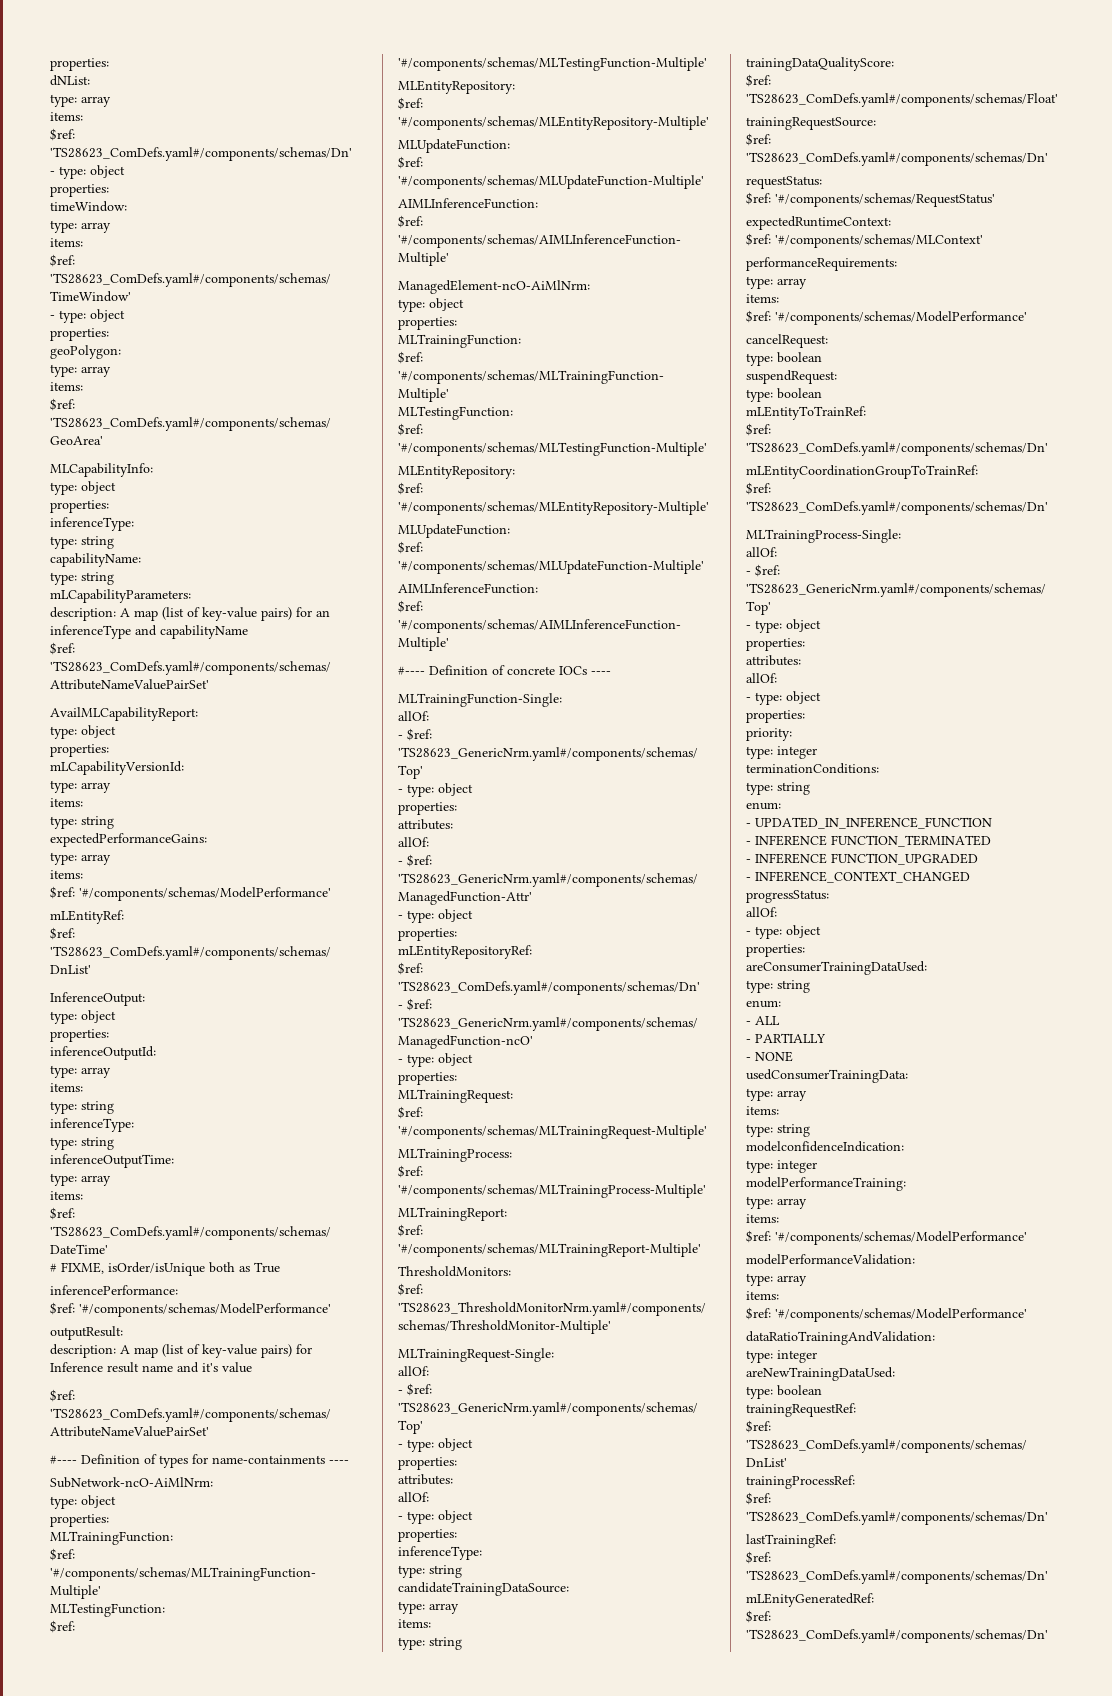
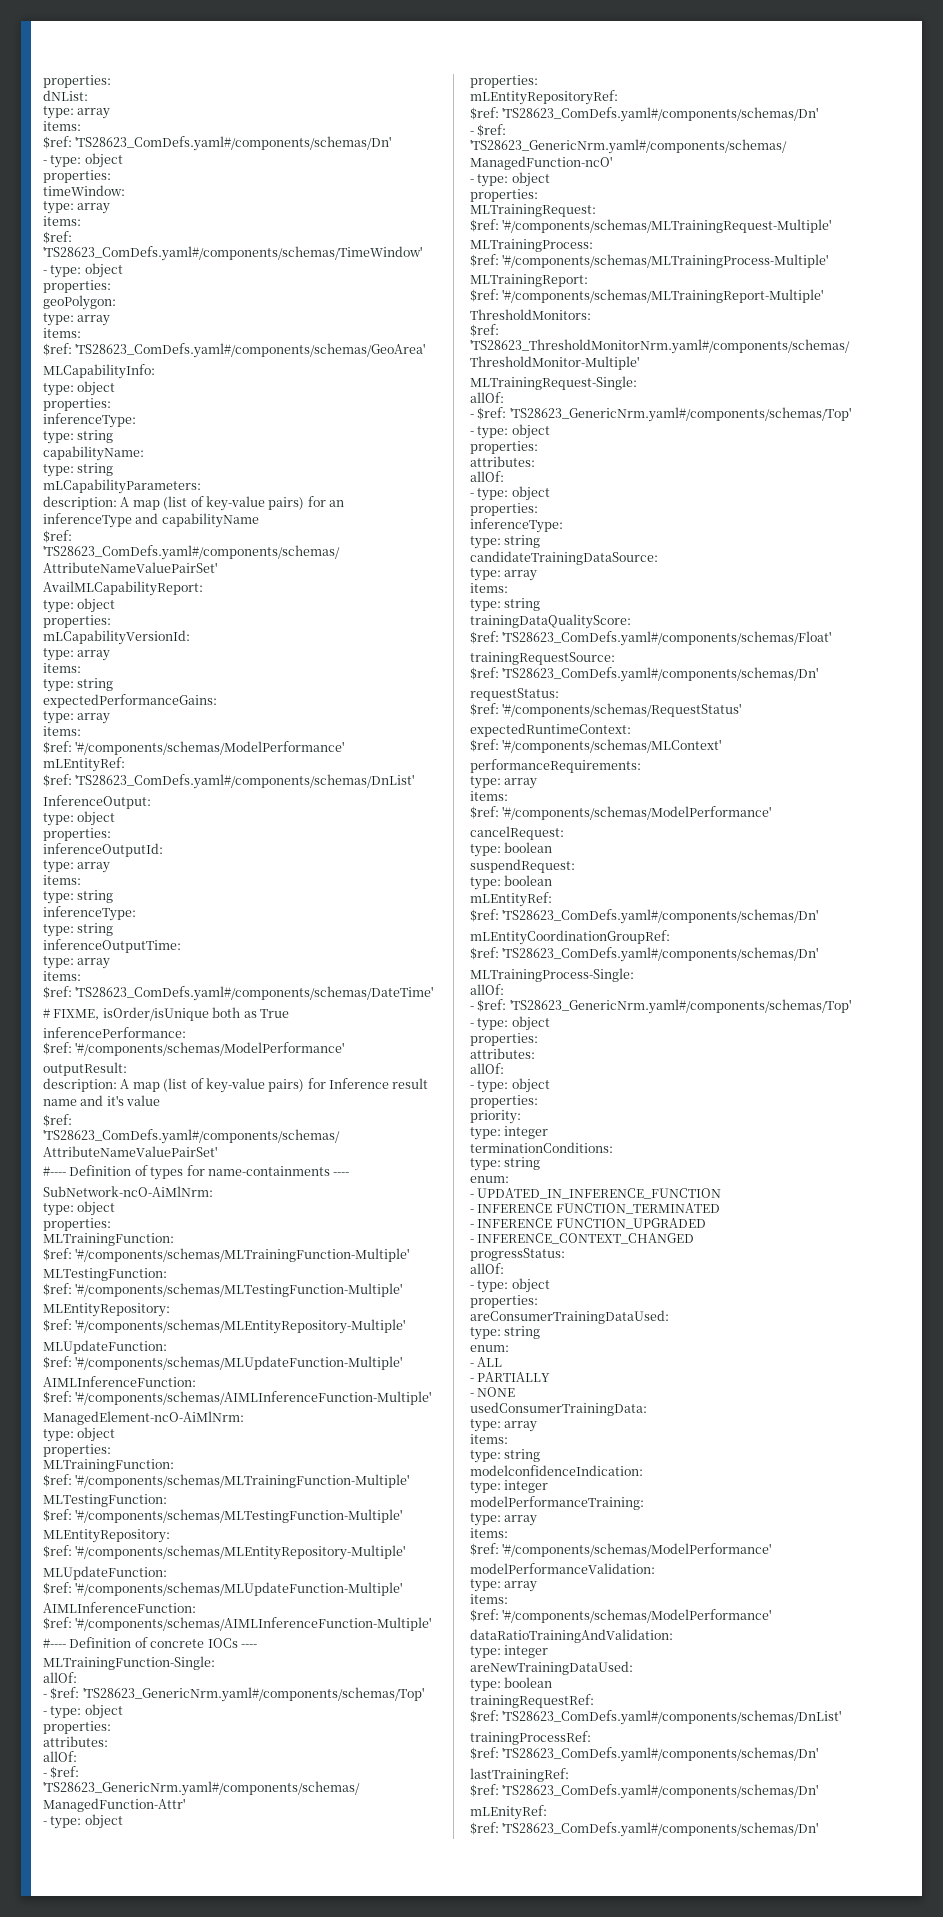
[746,406,866,420] [746,423,771,436] [746,442,1048,456] [746,465,978,479] mLEntityToTrainRef: // $ref: 'TS28623_ComDefs.yaml#/components/schemas/Dn' // mLEntityCoordinationGroupToTrainRef: -> [470,892,552,907] [470,909,819,924] [470,930,670,945] mLEntityRef: // $ref: 'TS28623_ComDefs.yaml#/components/schemas/Dn' // mLEntityCoordinationGroupRef:
[746,1593,874,1607] mLEnityGeneratedRef: -> [470,1805,547,1820] mLEnityRef:

